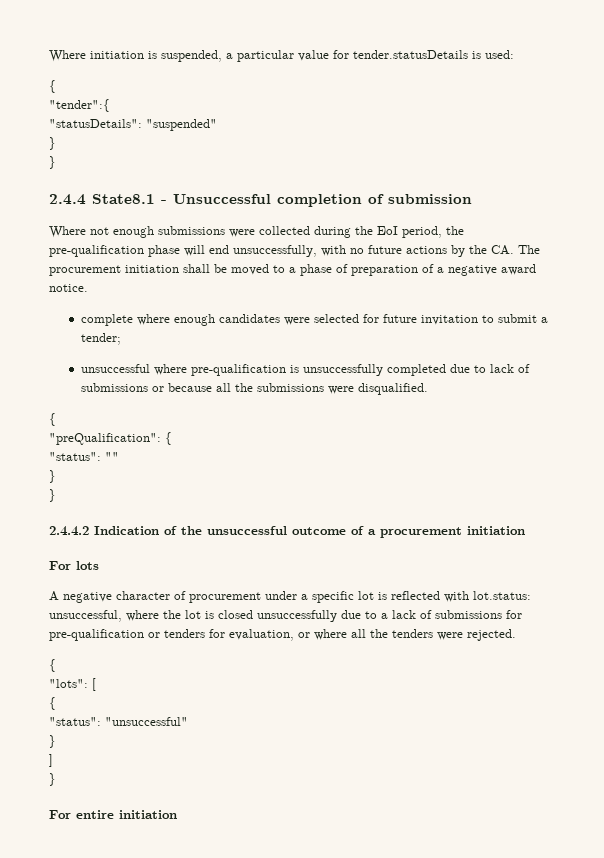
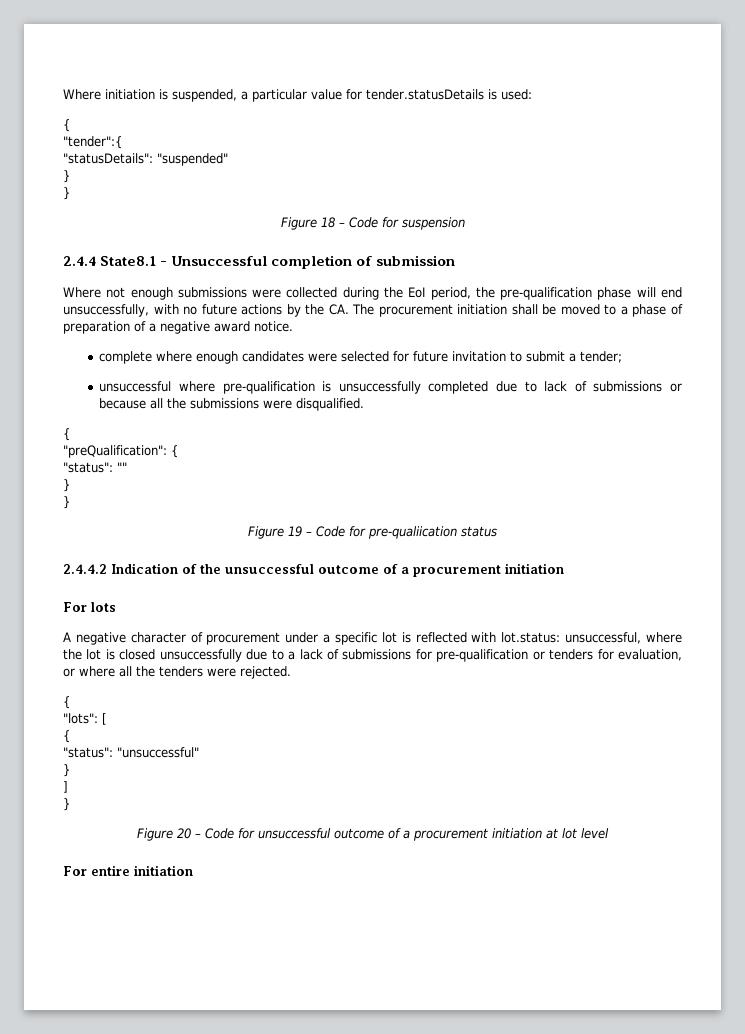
(56, 162) none -> [280,217,465,230] // Figure 18 – Code for suspension
(56, 495) none -> [248,526,497,539] // Figure 19 – Code for pre-qualiication status
(56, 779) none -> [137,828,609,841] // Figure 20 – Code for unsuccessful outcome of a procurement initiation at lot level

